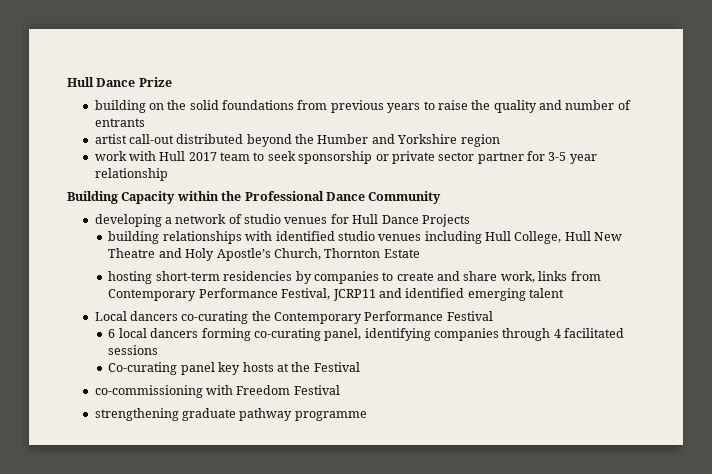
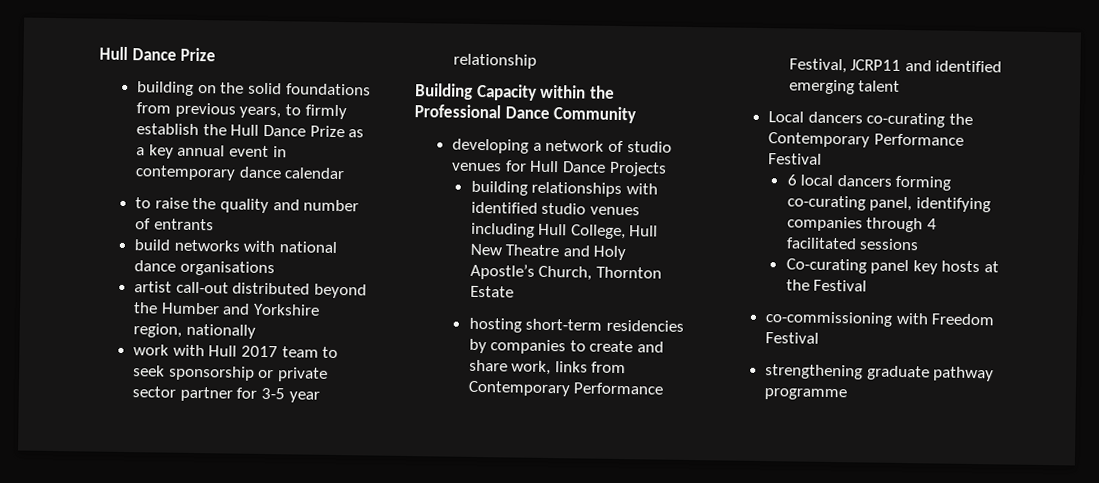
[387,103,421,113] years -> [239,104,347,120] [136,123,365,138] [136,144,287,159] [135,165,346,181] years, to firmly establish the Hull Dance Prize as a key annual event in contemporary dance calendar //
(145, 122) none -> [134,239,337,253] [134,260,275,277] // build networks with national dance organisations
[460,134,500,147] region -> [133,323,256,339] region, nationally

